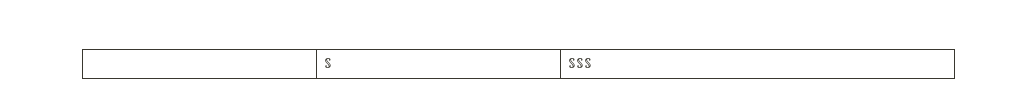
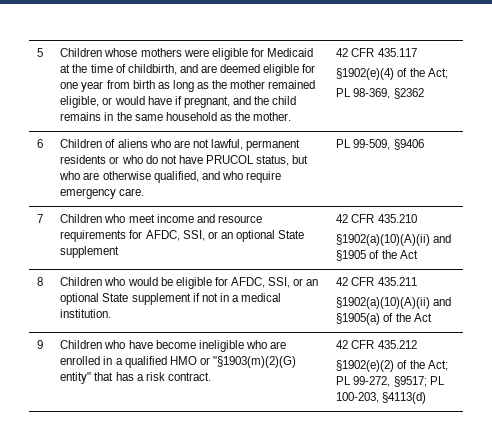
[324,58,333,68] [568,58,593,68] | § | §§§ -> [37,48,44,57] [60,48,313,60] [60,64,316,76] [60,80,316,92] [60,96,297,108] [60,112,292,121] [336,48,417,57] [336,68,448,80] [336,88,424,99] [37,139,44,148] [60,139,301,151] [60,155,309,166] [59,171,281,183] [60,188,145,199] [336,139,424,150] [37,214,44,223] [60,214,262,223] [60,230,305,242] [60,246,120,258] [336,214,417,223] [336,234,452,246] [336,250,418,261] [37,277,44,286] [60,277,319,289] [60,293,282,305] [60,309,112,318] [336,277,417,286] [336,297,452,309] [336,313,432,325] [37,340,44,349] [60,340,286,352] [60,356,296,368] [60,372,211,384] [336,340,417,349] [336,360,448,372] [336,376,445,387] [336,392,427,404] 5 | Children whose mothers were eligible for Medicaid at the time of childbirth, and are deemed eligible for one year from birth as long as the mother remained eligible, or would have if pregnant, and the child remains in the same household as the mother. | 42 CFR 435.117 // §1902(e)(4) of the Act; // PL 98-369, §2362 // 6 | Children of aliens who are not lawful, permanent residents or who do not have PRUCOL status, but who are otherwise qualified, and who require emergency care. | PL 99-509, §9406 // 7 | Children who meet income and resource requirements for AFDC, SSI, or an optional State supplement | 42 CFR 435.210 // §1902(a)(10)(A)(ii) and §1905 of the Act // 8 | Children who would be eligible for AFDC, SSI, or an optional State supplement if not in a medical institution. | 42 CFR 435.211 // §1902(a)(10)(A)(ii) and §1905(a) of the Act // 9 | Children who have become ineligible who are enrolled in a qualified HMO or "§1903(m)(2)(G) entity" that has a risk contract. | 42 CFR 435.212 // §1902(e)(2) of the Act; PL 99-272, §9517; PL 100-203, §4113(d)

